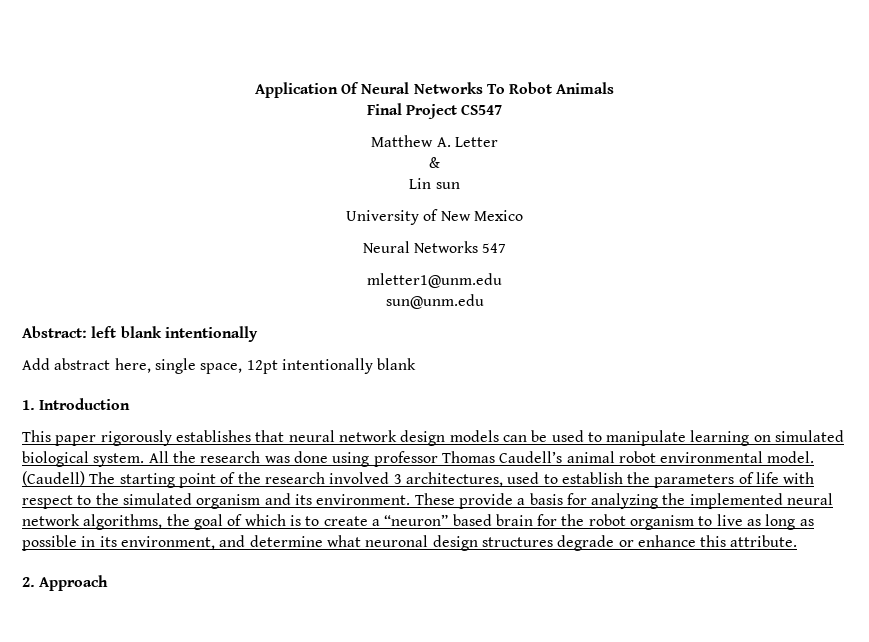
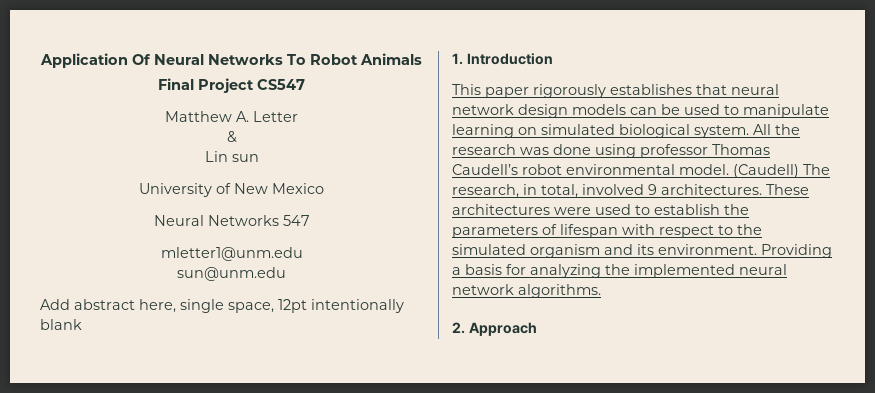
[22,326,258,342] // Abstract: left blank intentionally -> (286, 274) none
[566,451,615,463] animal -> (518, 169) none
[119,472,503,488] starting point of the research involved 3 architectures, -> [452,184,809,198] [452,204,591,215] research, in total, involved 9 architectures. These architectures were
[756,472,780,484] life -> [560,224,618,238] lifespan
[414,493,513,509] These provide -> [761,244,832,258] Providing
[83,514,814,530] [22,535,798,551] algorithms, the goal of which is to create a “neuron” based brain for the robot organism to live as long as possible in its environment, and determine what neuronal design structures degrade or enhance this attribute. -> [518,284,601,298] algorithms.

